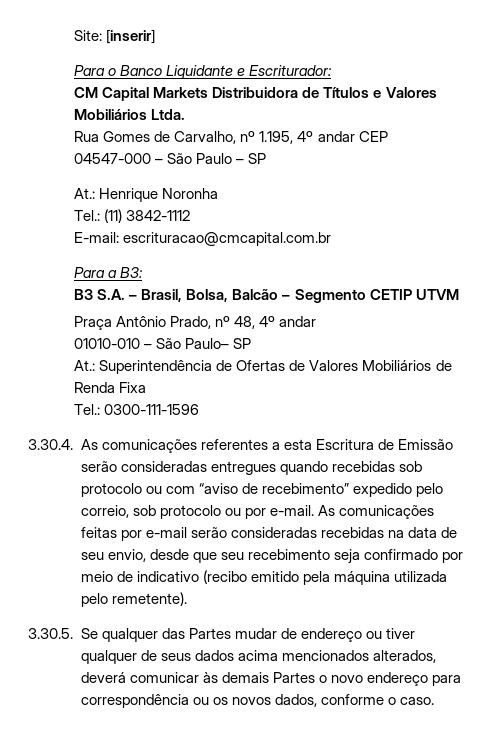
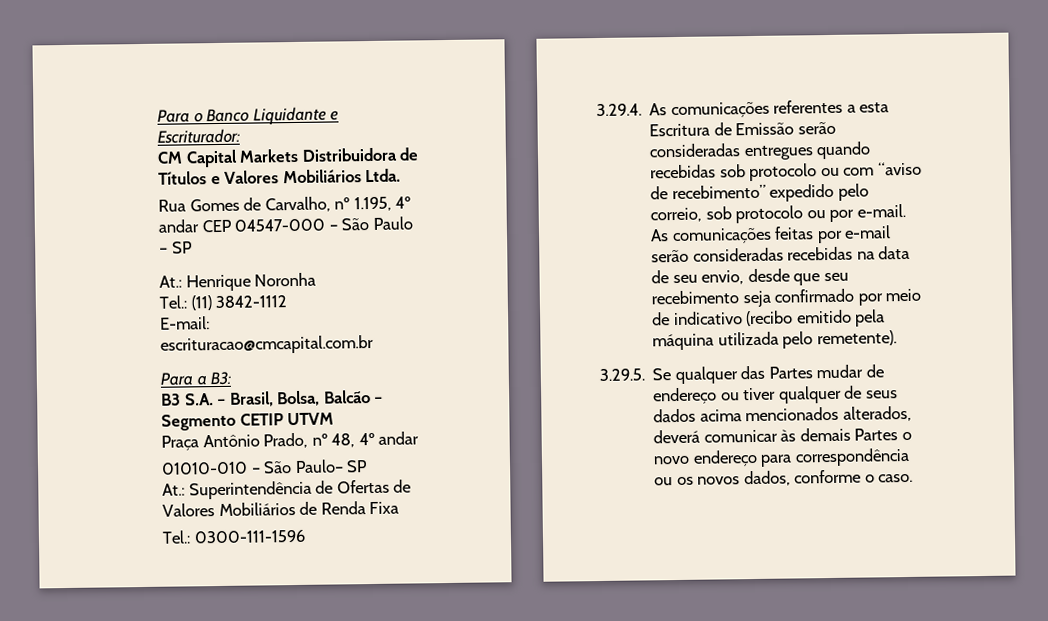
[74,29,156,44] Site: [inserir] // -> (157, 116) none
[28,439,73,450] 3.30.4. -> [596,103,642,117] 3.29.4.
[28,628,73,639] 3.30.5. -> [599,368,645,382] 3.29.5.

